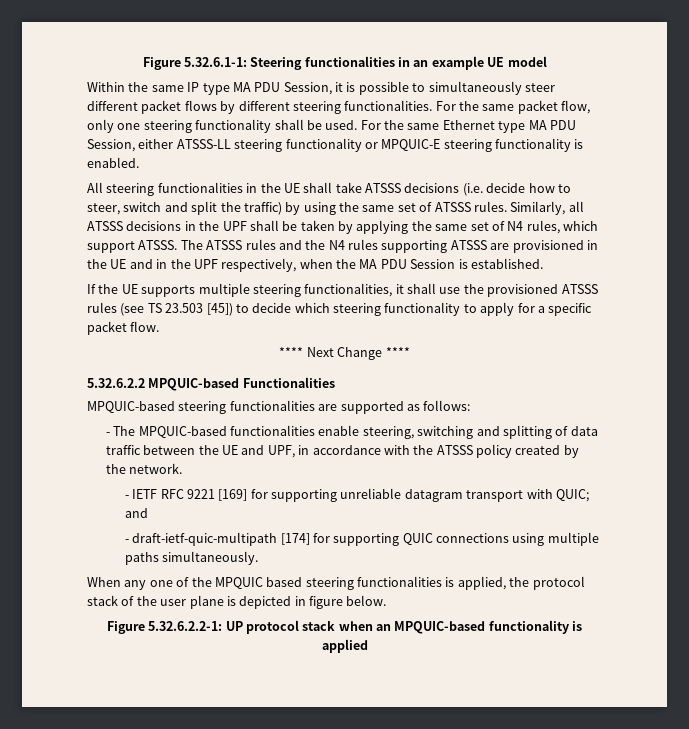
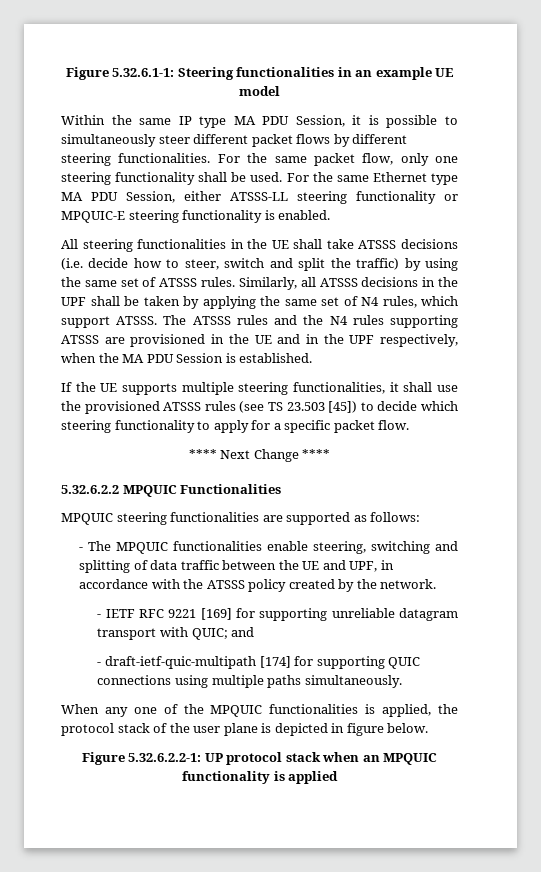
[148,378,240,391] MPQUIC-based -> [122,485,177,497] MPQUIC
[87,401,175,413] MPQUIC-based -> [61,513,113,525] MPQUIC
[138,426,227,438] MPQUIC-based -> [116,542,169,554] MPQUIC
[266,577,354,590] based steering -> (263, 711) none
[394,621,486,634] MPQUIC-based -> [383,753,438,765] MPQUIC

